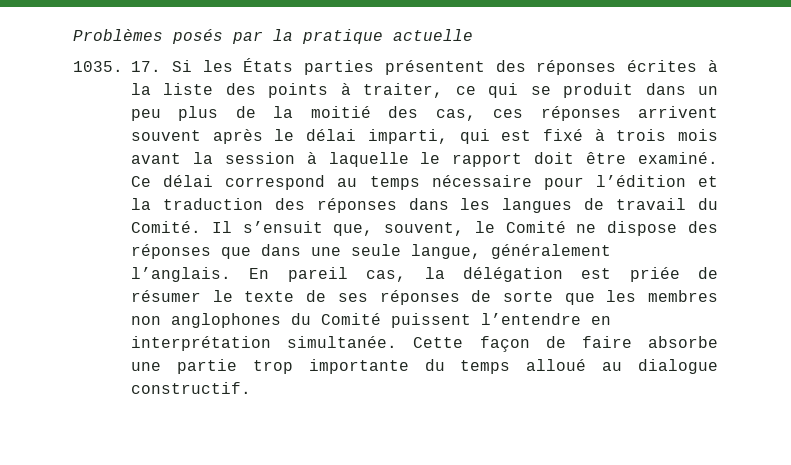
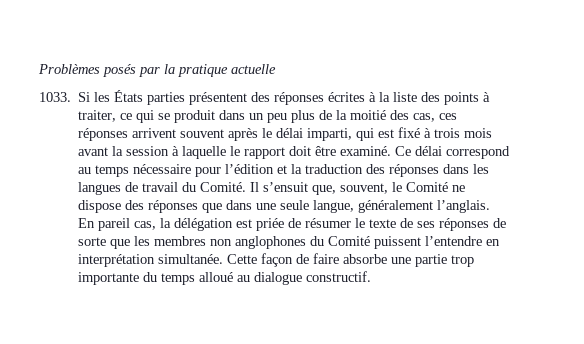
[73,61,161,72] 1035. 17. -> [39,92,71,102] 1033.

